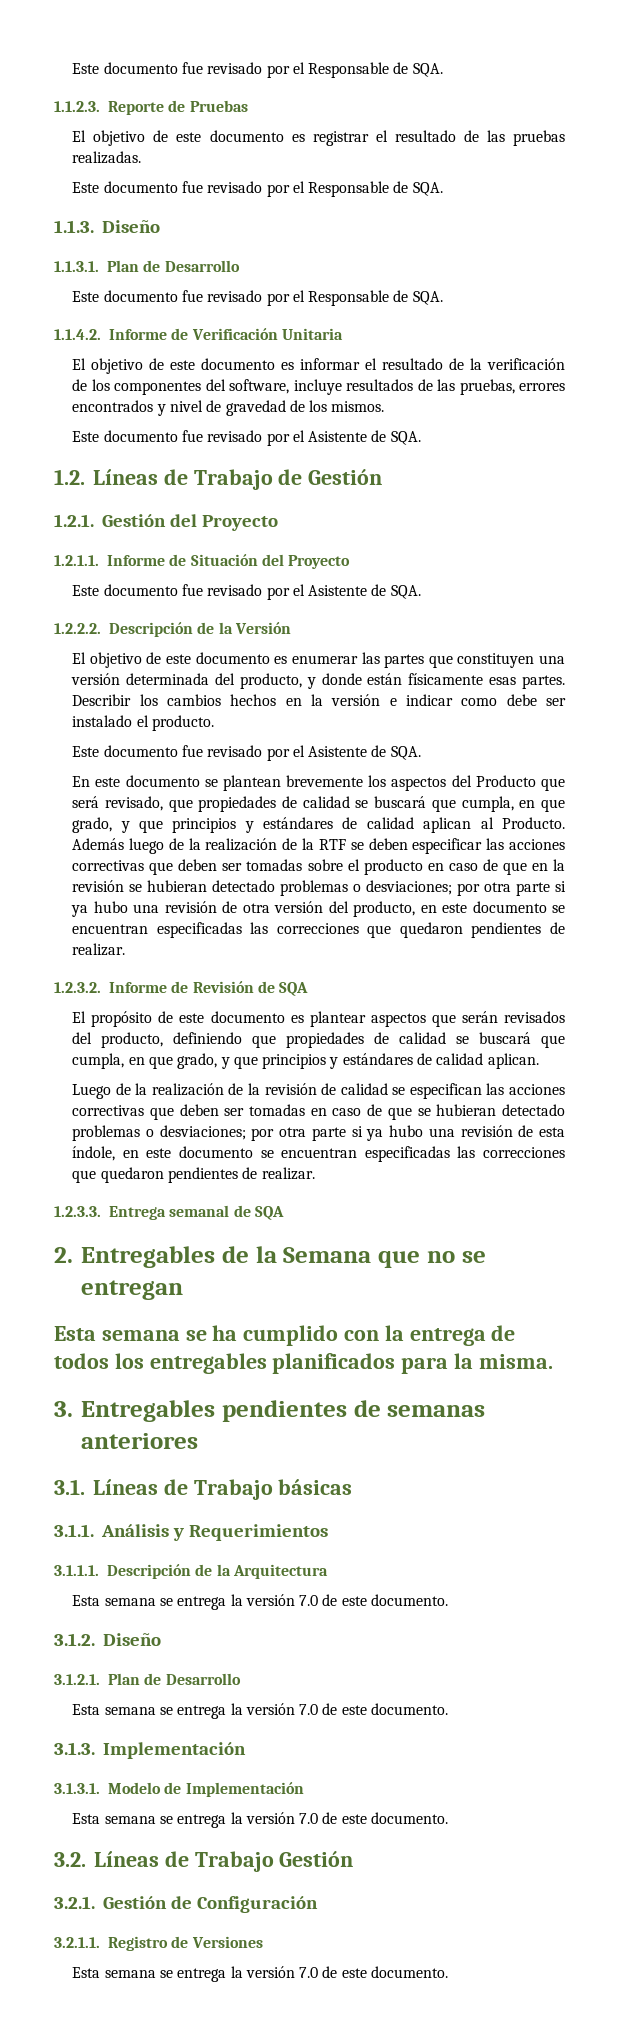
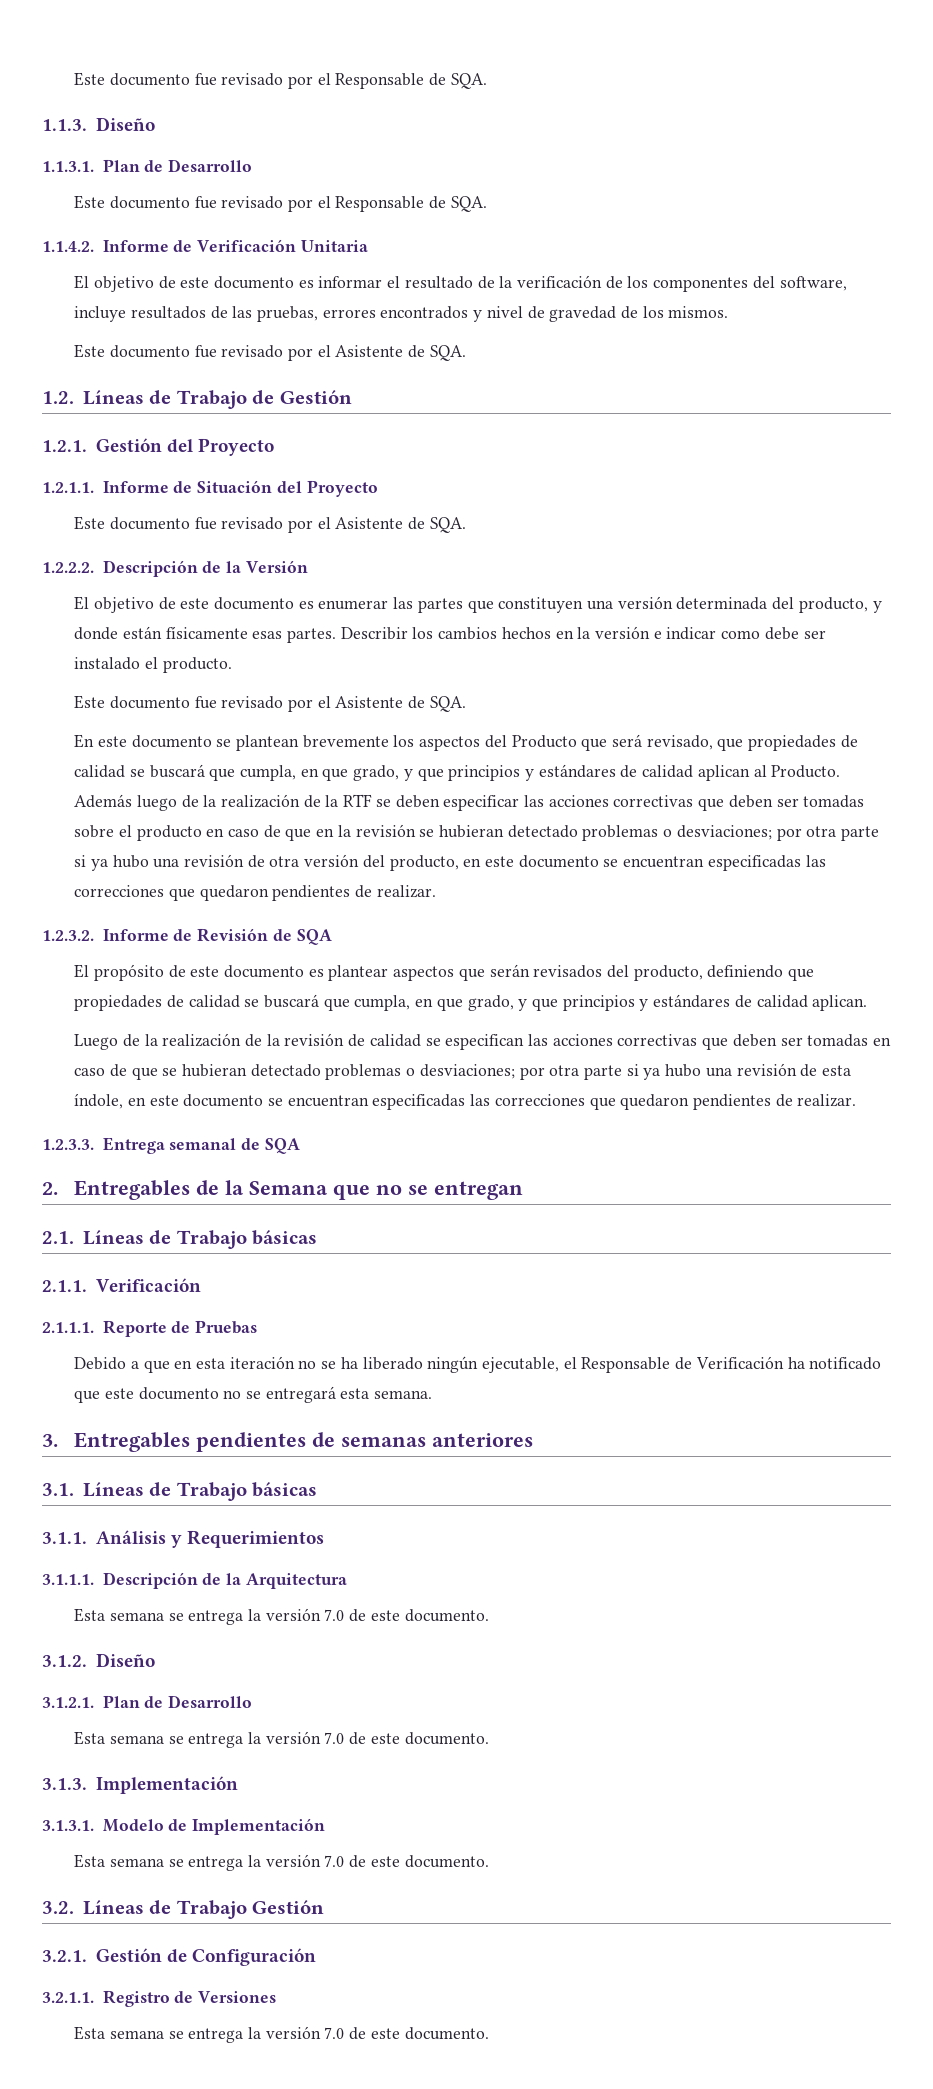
[72,62,443,78] [54,100,248,115] [72,130,565,146] [72,151,142,164] [72,181,443,197] Este documento fue revisado por el Responsable de SQA. // 1.1.2.3. Reporte de Pruebas // El objetivo de este documento es registrar el resultado de las pruebas realizadas. // Este documento fue revisado por el Responsable de SQA. -> [74,72,487,89] Este documento fue revisado por el Responsable de SQA.
[54,1325,516,1346] [54,1353,553,1374] Esta semana se ha cumplido con la entrega de todos los entregables planificados para la misma. -> [42,1230,318,1249] [42,1278,201,1292] [42,1320,258,1337] [74,1356,882,1373] [74,1386,433,1403] 2.1. Líneas de Trabajo básicas // 2.1.1. Verificación // 2.1.1.1. Reporte de Pruebas // Debido a que en esta iteración no se ha liberado ningún ejecutable, el Responsable de Verificación ha notificado que este documento no se entregará esta semana.

